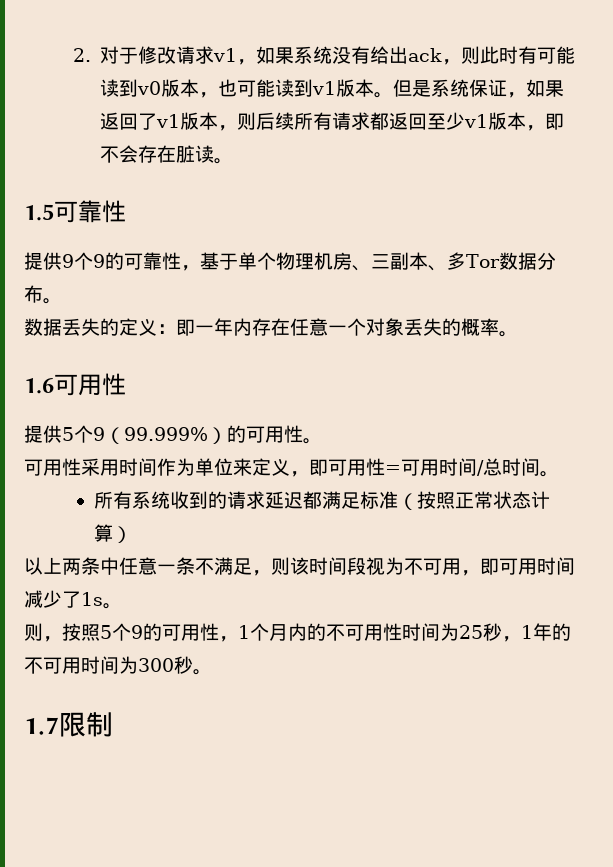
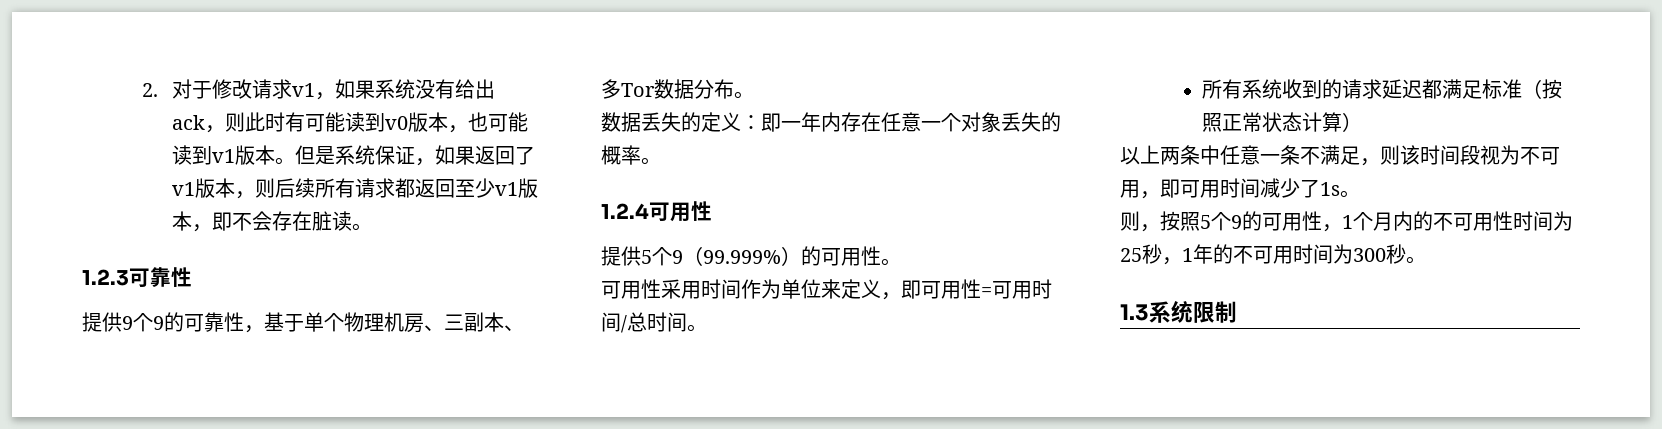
[24,204,54,221] 1.5 -> [82,269,129,286] 1.2.3
[24,378,54,394] 1.6 -> [601,203,649,219] 1.2.4
[24,717,59,735] 1.7 -> [1120,300,1193,323] 1.3系统

